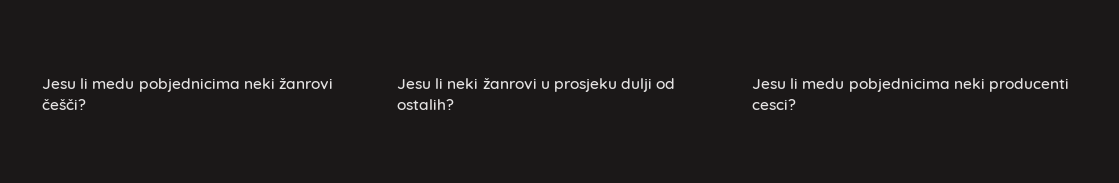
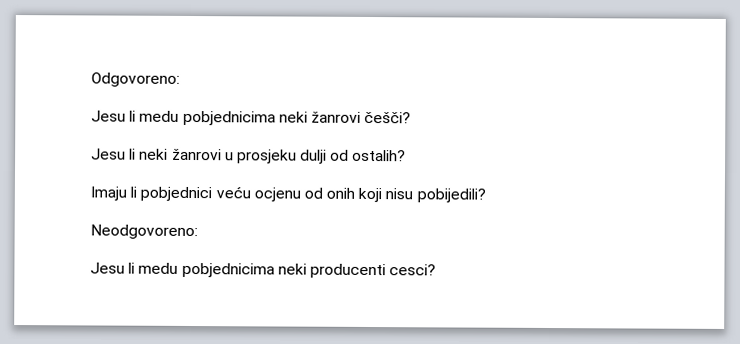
(42, 84) none -> [91,72,180,87] Odgovoreno: //
(454, 104) none -> [90,186,486,203] [90,224,198,240] // Imaju li pobjednici veću ocjenu od onih koji nisu pobijedili? // Neodgovoreno:

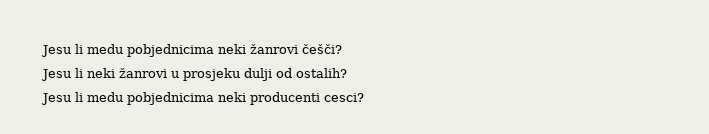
[91,72,180,87] Odgovoreno: // -> (41, 51) none
[90,186,486,203] [90,224,198,240] // Imaju li pobjednici veću ocjenu od onih koji nisu pobijedili? // Neodgovoreno: -> (347, 73) none

